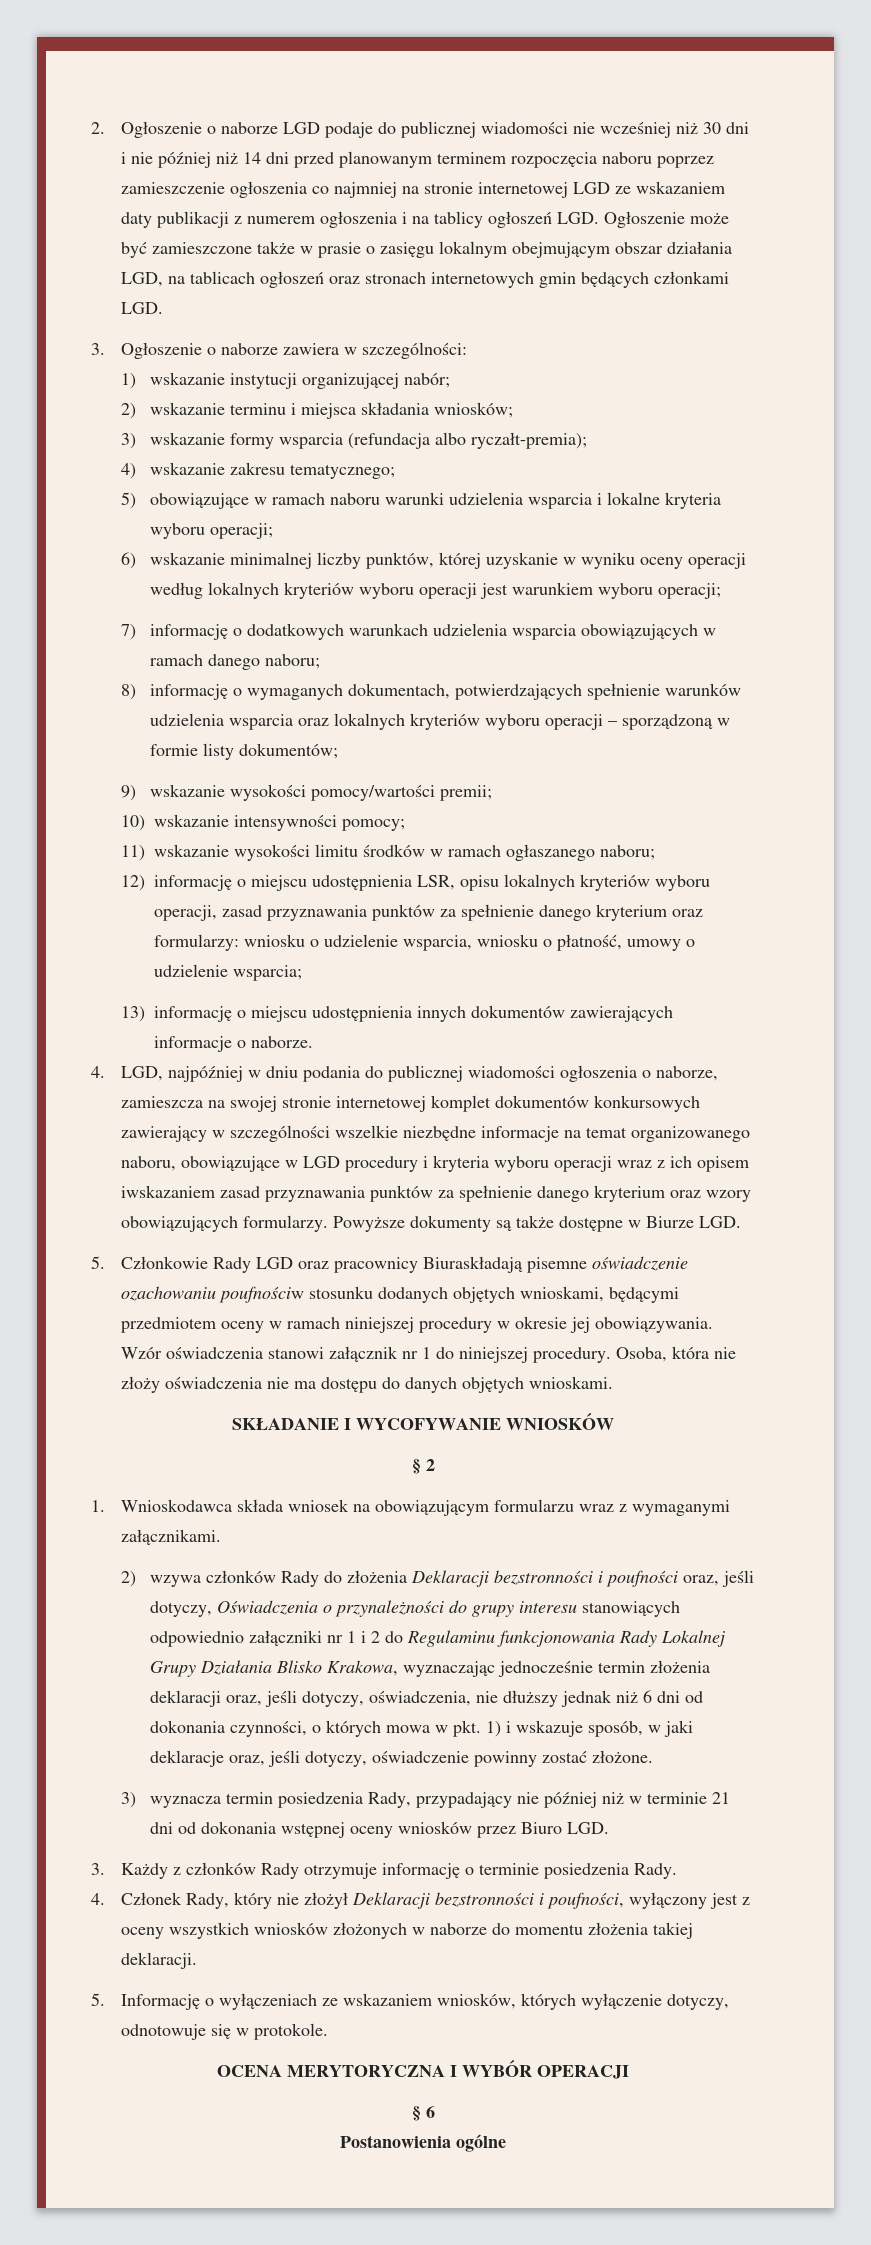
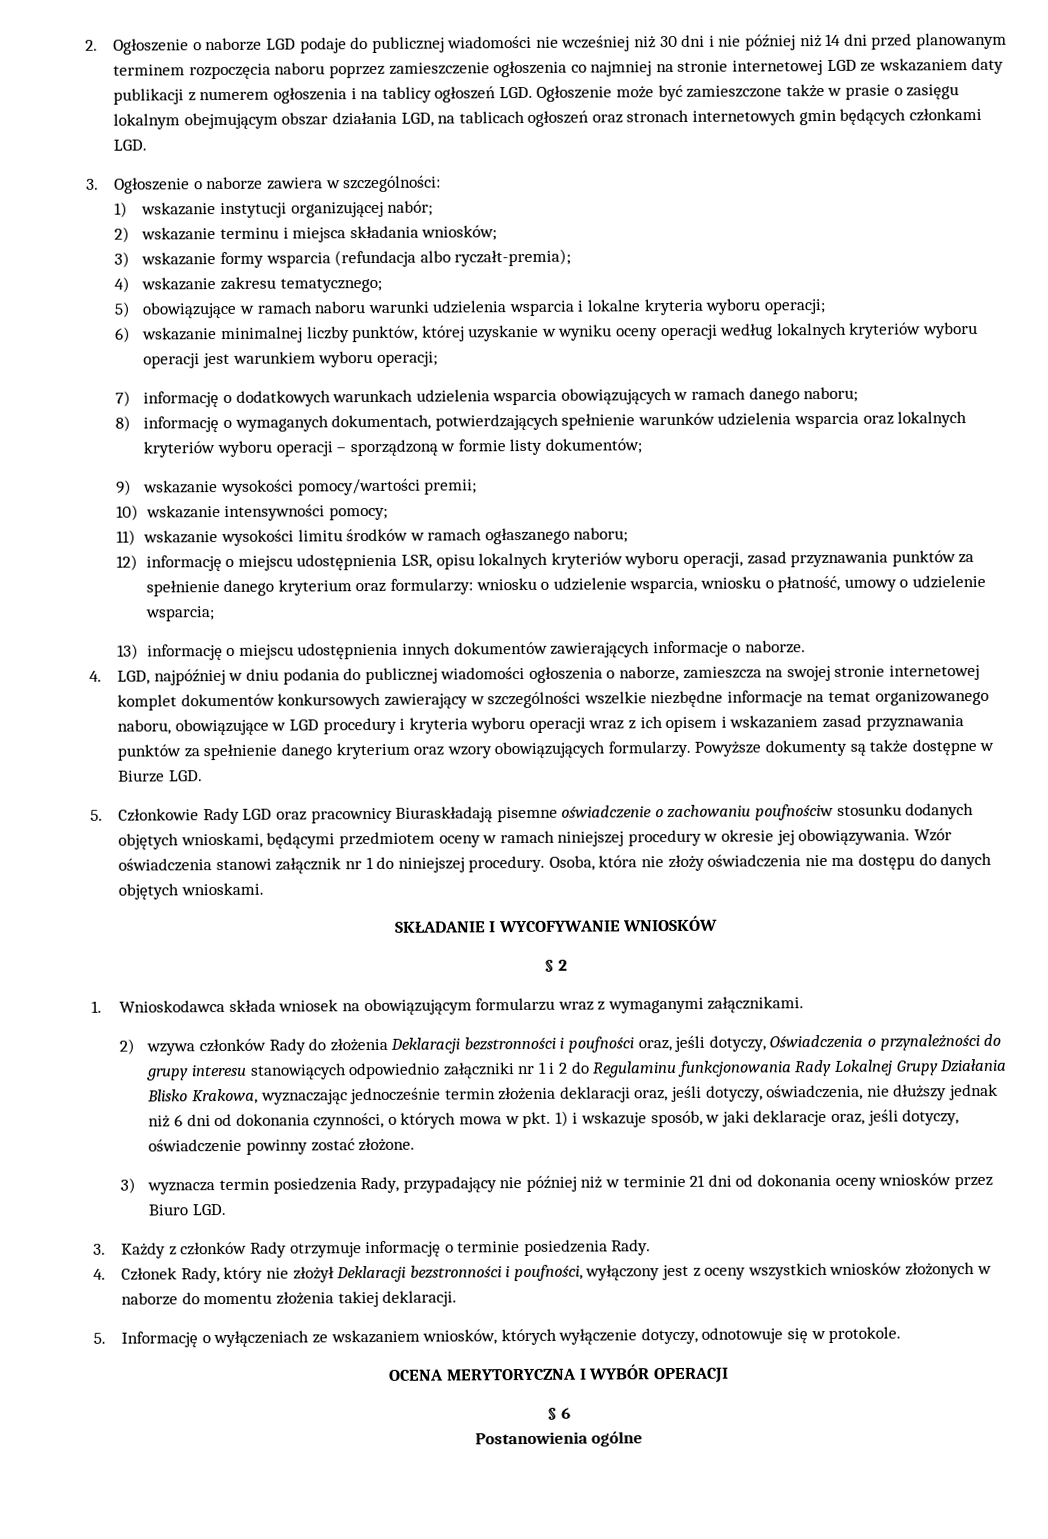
[120,1185,215,1198] iwskazaniem -> [720,715,819,729] i wskazaniem
[120,1286,216,1301] ozachowaniu -> [654,804,752,819] o zachowaniu
[281,1822,346,1838] wstępnej -> (832, 1180) none

